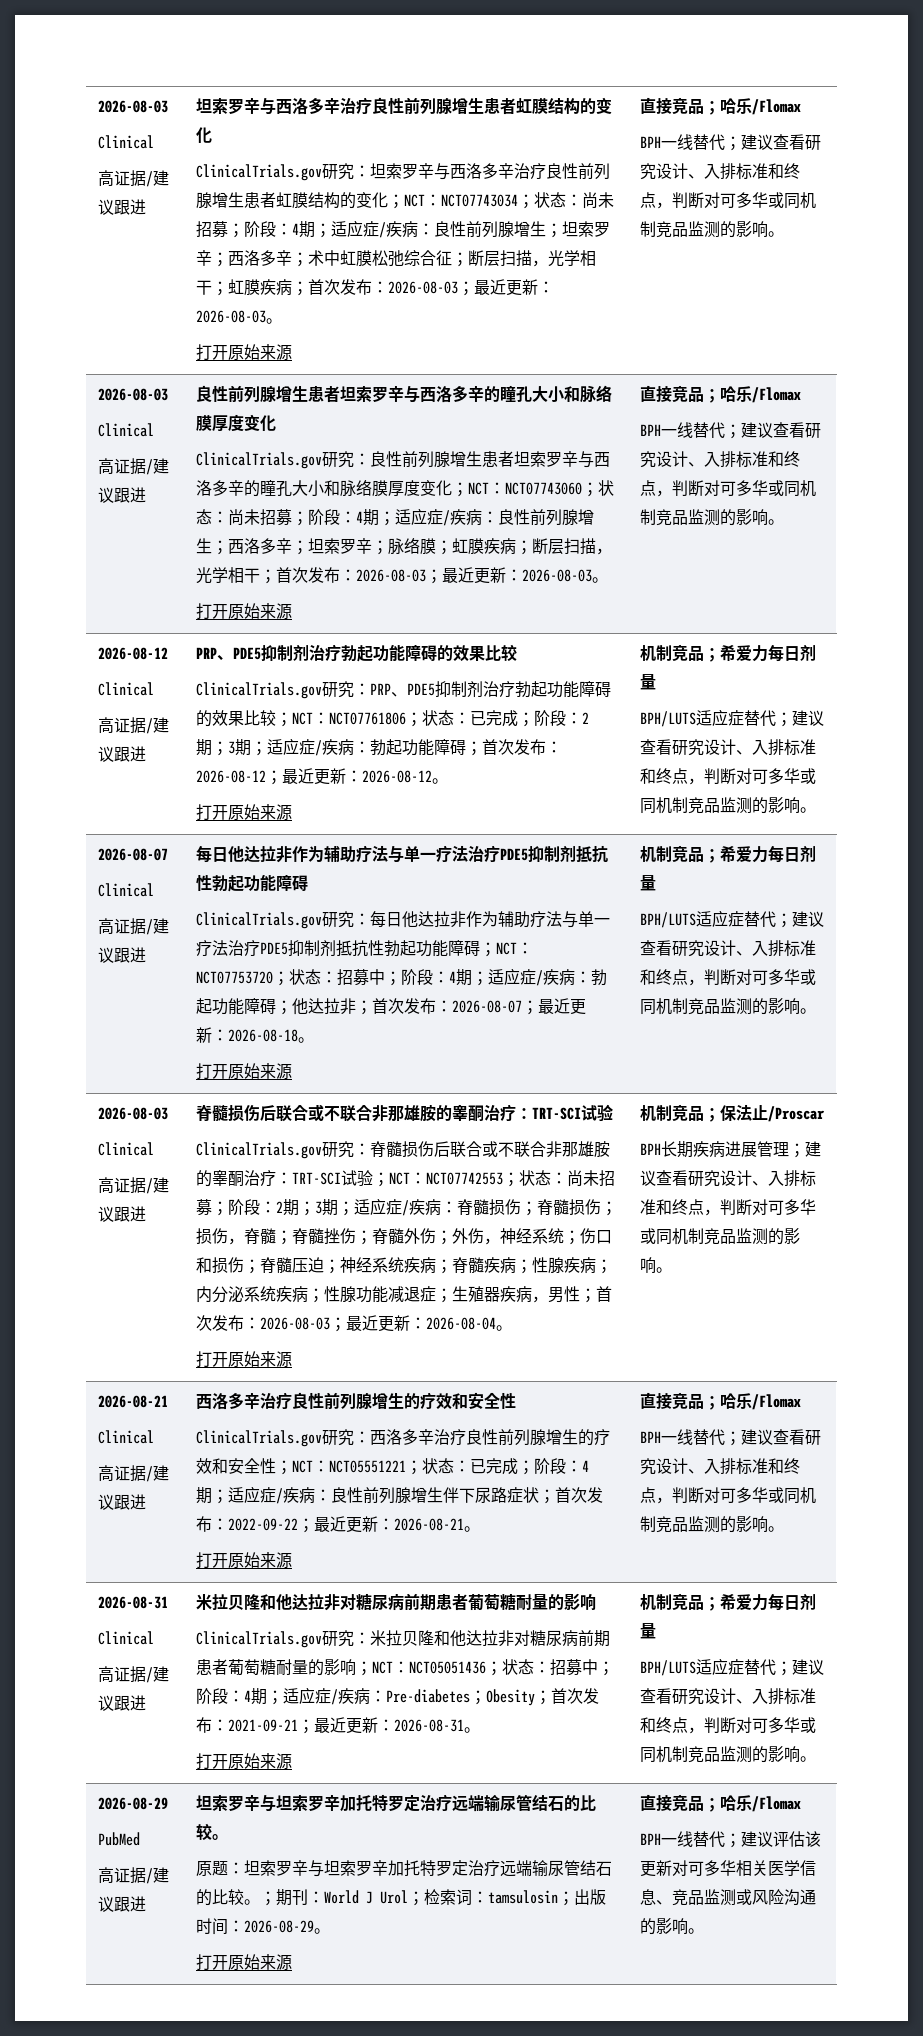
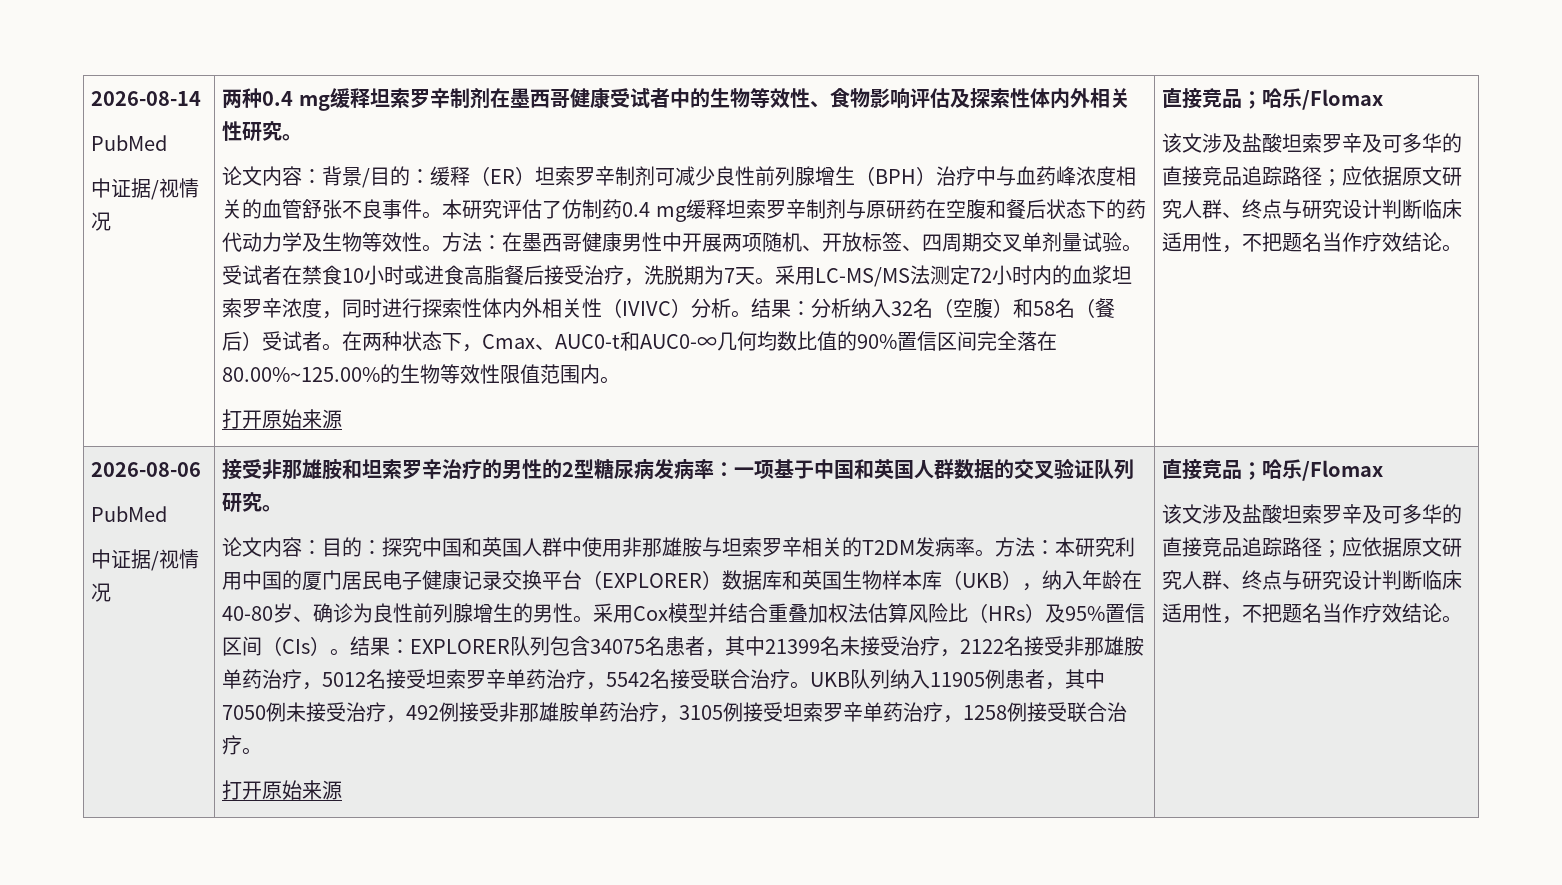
[97,100,168,113] [97,135,154,149] [97,170,169,187] [97,199,146,215] [195,97,612,115] [195,127,212,143] [195,163,610,181] [195,192,614,209] [195,220,610,238] [195,250,596,267] [195,279,554,296] [195,310,282,324] [195,344,292,361] [639,97,801,115] [639,134,821,151] [639,163,800,180] [639,192,816,209] [639,221,784,238] [97,388,168,401] [97,423,154,437] [97,458,169,475] [97,487,146,503] [195,385,612,403] [195,414,276,432] [195,451,610,469] [195,479,614,497] [195,508,594,526] [195,537,612,555] [195,567,608,584] [195,603,292,620] [639,385,801,403] [639,422,821,439] [639,451,800,468] [639,480,816,497] [639,509,784,526] [97,647,168,660] [97,682,154,696] [97,717,169,734] [97,746,146,762] [195,644,517,662] [195,681,611,699] [195,710,589,727] [195,738,562,756] [195,768,448,785] [195,804,292,821] [639,644,816,662] [639,674,656,690] [639,709,824,727] [639,739,816,756] [639,768,816,785] [639,797,816,814] [97,848,168,861] [97,883,154,897] [97,918,169,935] [97,947,146,963] [195,845,608,863] [195,874,308,892] [195,911,610,929] [195,940,533,957] [195,968,607,986] [195,998,586,1015] [195,1027,314,1043] [195,1063,292,1080] [639,845,816,863] [639,875,656,891] [639,910,824,928] [639,940,816,957] [639,969,816,986] [639,998,816,1015] [97,1107,168,1120] [97,1142,154,1156] [97,1177,169,1194] [97,1206,146,1222] [195,1104,613,1122] [195,1141,610,1159] [195,1170,615,1187] [195,1198,617,1216] [195,1228,612,1245] [195,1257,612,1274] [195,1286,612,1303] [195,1315,512,1332] [195,1351,292,1368] [639,1104,825,1122] [639,1141,821,1158] [639,1170,816,1187] [639,1199,816,1216] [639,1228,800,1245] [639,1257,672,1274] [97,1395,168,1408] [97,1430,154,1444] [97,1465,169,1482] [97,1494,146,1510] [195,1392,516,1410] [195,1429,610,1447] [195,1458,589,1475] [195,1486,603,1504] [195,1516,480,1533] [195,1552,292,1569] [639,1392,801,1410] [639,1429,821,1446] [639,1458,800,1475] [639,1487,816,1504] [639,1516,784,1533] [97,1596,168,1609] [97,1631,154,1645] [97,1666,169,1683] [97,1695,146,1711] [195,1593,596,1611] [195,1630,610,1648] [195,1659,614,1676] [195,1687,599,1706] [195,1717,480,1734] [195,1753,292,1770] [639,1593,816,1611] [639,1623,656,1639] [639,1658,824,1676] [639,1688,816,1705] [639,1717,816,1734] [639,1746,816,1763] [97,1797,168,1810] [97,1832,140,1846] [97,1867,169,1884] [97,1896,146,1912] [195,1794,596,1812] [195,1823,228,1841] [195,1860,612,1877] [195,1889,606,1906] [195,1918,330,1935] [195,1954,292,1971] [639,1794,801,1812] [639,1831,821,1848] [639,1860,816,1877] [639,1889,816,1906] [639,1918,688,1935] 2026-08-03 // Clinical // 高证据/建议跟进 | 坦索罗辛与西洛多辛治疗良性前列腺增生患者虹膜结构的变化 // ClinicalTrials.gov研究：坦索罗辛与西洛多辛治疗良性前列腺增生患者虹膜结构的变化；NCT：NCT07743034；状态：尚未招募；阶段：4期；适应症/疾病：良性前列腺增生；坦索罗辛；西洛多辛；术中虹膜松弛综合征；断层扫描，光学相干；虹膜疾病；首次发布：2026-08-03；最近更新：2026-08-03。 // 打开原始来源 | 直接竞品；哈乐/Flomax // BPH一线替代；建议查看研究设计、入排标准和终点，判断对可多华或同机制竞品监测的影响。 // 2026-08-03 // Clinical // 高证据/建议跟进 | 良性前列腺增生患者坦索罗辛与西洛多辛的瞳孔大小和脉络膜厚度变化 // ClinicalTrials.gov研究：良性前列腺增生患者坦索罗辛与西洛多辛的瞳孔大小和脉络膜厚度变化；NCT：NCT07743060；状态：尚未招募；阶段：4期；适应症/疾病：良性前列腺增生；西洛多辛；坦索罗辛；脉络膜；虹膜疾病；断层扫描，光学相干；首次发布：2026-08-03；最近更新：2026-08-03。 // 打开原始来源 | 直接竞品；哈乐/Flomax // BPH一线替代；建议查看研究设计、入排标准和终点，判断对可多华或同机制竞品监测的影响。 // 2026-08-12 // Clinical // 高证据/建议跟进 | PRP、PDE5抑制剂治疗勃起功能障碍的效果比较 // ClinicalTrials.gov研究：PRP、PDE5抑制剂治疗勃起功能障碍的效果比较；NCT：NCT07761806；状态：已完成；阶段：2期；3期；适应症/疾病：勃起功能障碍；首次发布：2026-08-12；最近更新：2026-08-12。 // 打开原始来源 | 机制竞品；希爱力每日剂量 // BPH/LUTS适应症替代；建议查看研究设计、入排标准和终点，判断对可多华或同机制竞品监测的影响。 // 2026-08-07 // Clinical // 高证据/建议跟进 | 每日他达拉非作为辅助疗法与单一疗法治疗PDE5抑制剂抵抗性勃起功能障碍 // ClinicalTrials.gov研究：每日他达拉非作为辅助疗法与单一疗法治疗PDE5抑制剂抵抗性勃起功能障碍；NCT：NCT07753720；状态：招募中；阶段：4期；适应症/疾病：勃起功能障碍；他达拉非；首次发布：2026-08-07；最近更新：2026-08-18。 // 打开原始来源 | 机制竞品；希爱力每日剂量 // BPH/LUTS适应症替代；建议查看研究设计、入排标准和终点，判断对可多华或同机制竞品监测的影响。 // 2026-08-03 // Clinical // 高证据/建议跟进 | 脊髓损伤后联合或不联合非那雄胺的睾酮治疗：TRT-SCI试验 // ClinicalTrials.gov研究：脊髓损伤后联合或不联合非那雄胺的睾酮治疗：TRT-SCI试验；NCT：NCT07742553；状态：尚未招募；阶段：2期；3期；适应症/疾病：脊髓损伤；脊髓损伤；损伤，脊髓；脊髓挫伤；脊髓外伤；外伤，神经系统；伤口和损伤；脊髓压迫；神经系统疾病；脊髓疾病；性腺疾病；内分泌系统疾病；性腺功能减退症；生殖器疾病，男性；首次发布：2026-08-03；最近更新：2026-08-04。 // 打开原始来源 | 机制竞品；保法止/Proscar // BPH长期疾病进展管理；建议查看研究设计、入排标准和终点，判断对可多华或同机制竞品监测的影响。 // 2026-08-21 // Clinical // 高证据/建议跟进 | 西洛多辛治疗良性前列腺增生的疗效和安全性 // ClinicalTrials.gov研究：西洛多辛治疗良性前列腺增生的疗效和安全性；NCT：NCT05551221；状态：已完成；阶段：4期；适应症/疾病：良性前列腺增生伴下尿路症状；首次发布：2022-09-22；最近更新：2026-08-21。 // 打开原始来源 | 直接竞品；哈乐/Flomax // BPH一线替代；建议查看研究设计、入排标准和终点，判断对可多华或同机制竞品监测的影响。 // 2026-08-31 // Clinical // 高证据/建议跟进 | 米拉贝隆和他达拉非对糖尿病前期患者葡萄糖耐量的影响 // ClinicalTrials.gov研究：米拉贝隆和他达拉非对糖尿病前期患者葡萄糖耐量的影响；NCT：NCT05051436；状态：招募中；阶段：4期；适应症/疾病：Pre-diabetes；Obesity；首次发布：2021-09-21；最近更新：2026-08-31。 // 打开原始来源 | 机制竞品；希爱力每日剂量 // BPH/LUTS适应症替代；建议查看研究设计、入排标准和终点，判断对可多华或同机制竞品监测的影响。 // 2026-08-29 // PubMed // 高证据/建议跟进 | 坦索罗辛与坦索罗辛加托特罗定治疗远端输尿管结石的比较。 // 原题：坦索罗辛与坦索罗辛加托特罗定治疗远端输尿管结石的比较。；期刊：World J Urol；检索词：tamsulosin；出版时间：2026-08-29。 // 打开原始来源 | 直接竞品；哈乐/Flomax // BPH一线替代；建议评估该更新对可多华相关医学信息、竞品监测或风险沟通的影响 -> [91,91,202,106] [91,135,168,151] [91,178,200,200] [91,212,112,231] [222,87,1130,111] [222,121,303,141] [222,166,1137,188] [222,199,1146,222] [222,232,1143,252] [222,265,1133,287] [222,298,1116,319] [222,331,1058,352] [222,364,621,384] [222,409,343,429] [1162,88,1384,110] [1162,133,1463,153] [1162,166,1463,187] [1162,199,1463,219] [1162,232,1463,253] [91,462,202,477] [91,506,168,522] [91,549,200,571] [91,583,112,602] [222,458,1135,480] [222,492,283,512] [222,537,1136,557] [222,570,1143,591] [222,603,1146,623] [222,636,1145,657] [222,669,1106,690] [222,702,1128,723] [222,735,263,755] [222,780,343,800] [1162,459,1384,481] [1162,504,1463,524] [1162,537,1463,558] [1162,570,1463,590] [1162,603,1443,624] 2026-08-14 // PubMed // 中证据/视情况 | 两种0.4 mg缓释坦索罗辛制剂在墨西哥健康受试者中的生物等效性、食物影响评估及探索性体内外相关性研究。 // 论文内容：背景/目的：缓释（ER）坦索罗辛制剂可减少良性前列腺增生（BPH）治疗中与血药峰浓度相关的血管舒张不良事件。本研究评估了仿制药0.4 mg缓释坦索罗辛制剂与原研药在空腹和餐后状态下的药代动力学及生物等效性。方法：在墨西哥健康男性中开展两项随机、开放标签、四周期交叉单剂量试验。受试者在禁食10小时或进食高脂餐后接受治疗，洗脱期为7天。采用LC-MS/MS法测定72小时内的血浆坦索罗辛浓度，同时进行探索性体内外相关性（IVIVC）分析。结果：分析纳入32名（空腹）和58名（餐后）受试者。在两种状态下，Cmax、AUC0-t和AUC0-∞几何均数比值的90%置信区间完全落在80.00%~125.00%的生物等效性限值范围内。 // 打开原始来源 | 直接竞品；哈乐/Flomax // 该文涉及盐酸坦索罗辛及可多华的直接竞品追踪路径；应依据原文研究人群、终点与研究设计判断临床适用性，不把题名当作疗效结论。 // 2026-08-06 // PubMed // 中证据/视情况 | 接受非那雄胺和坦索罗辛治疗的男性的2型糖尿病发病率：一项基于中国和英国人群数据的交叉验证队列研究。 // 论文内容：目的：探究中国和英国人群中使用非那雄胺与坦索罗辛相关的T2DM发病率。方法：本研究利用中国的厦门居民电子健康记录交换平台（EXPLORER）数据库和英国生物样本库（UKB），纳入年龄在40-80岁、确诊为良性前列腺增生的男性。采用Cox模型并结合重叠加权法估算风险比（HRs）及95%置信区间（CIs）。结果：EXPLORER队列包含34075名患者，其中21399名未接受治疗，2122名接受非那雄胺单药治疗，5012名接受坦索罗辛单药治疗，5542名接受联合治疗。UKB队列纳入11905例患者，其中7050例未接受治疗，492例接受非那雄胺单药治疗，3105例接受坦索罗辛单药治疗，1258例接受联合治疗。 // 打开原始来源 | 直接竞品；哈乐/Flomax // 该文涉及盐酸坦索罗辛及可多华的直接竞品追踪路径；应依据原文研究人群、终点与研究设计判断临床适用性，不把题名当作疗效结论

